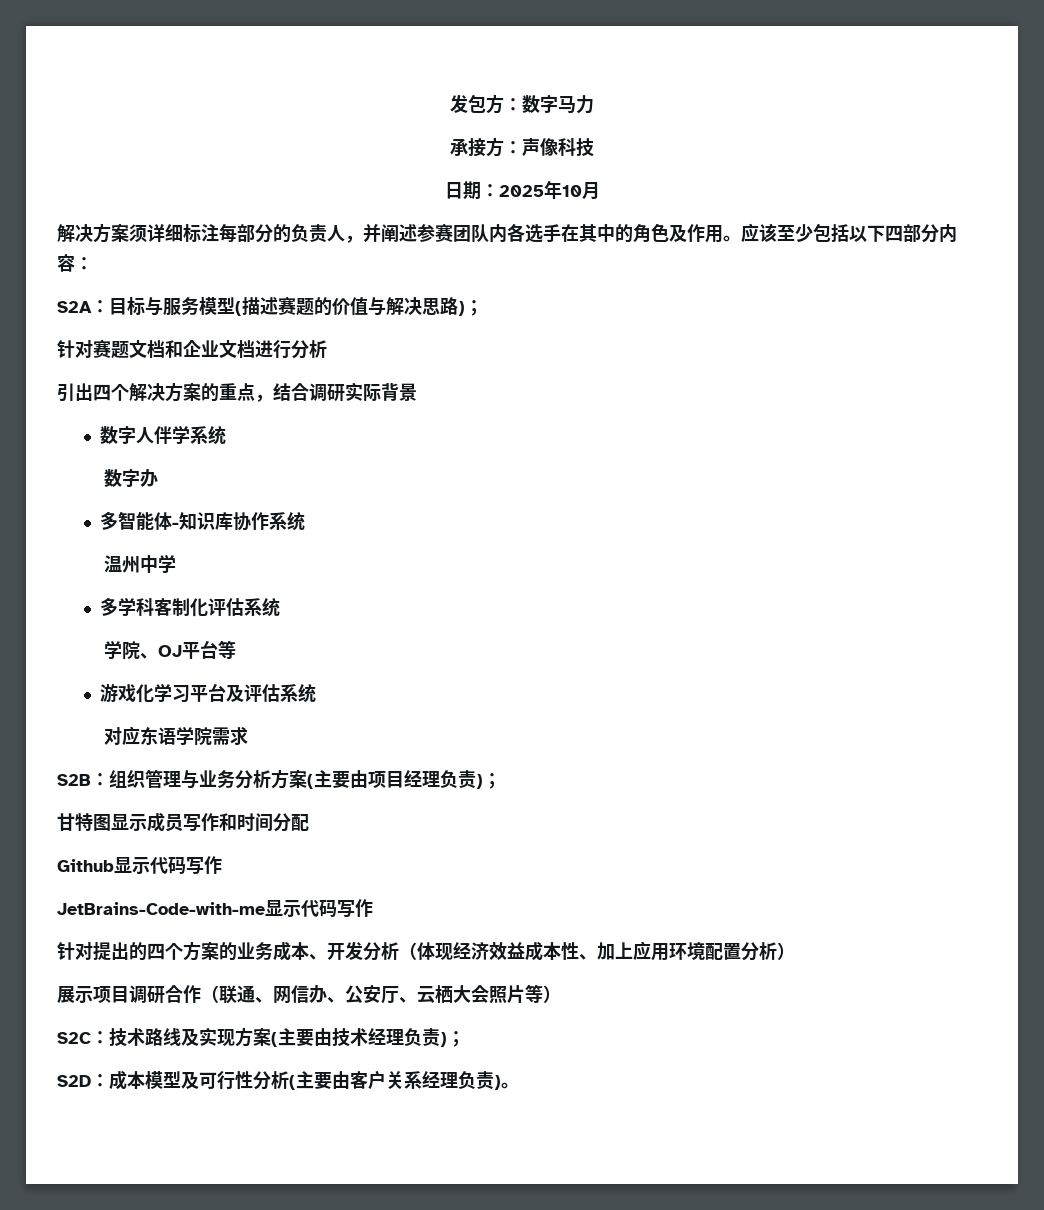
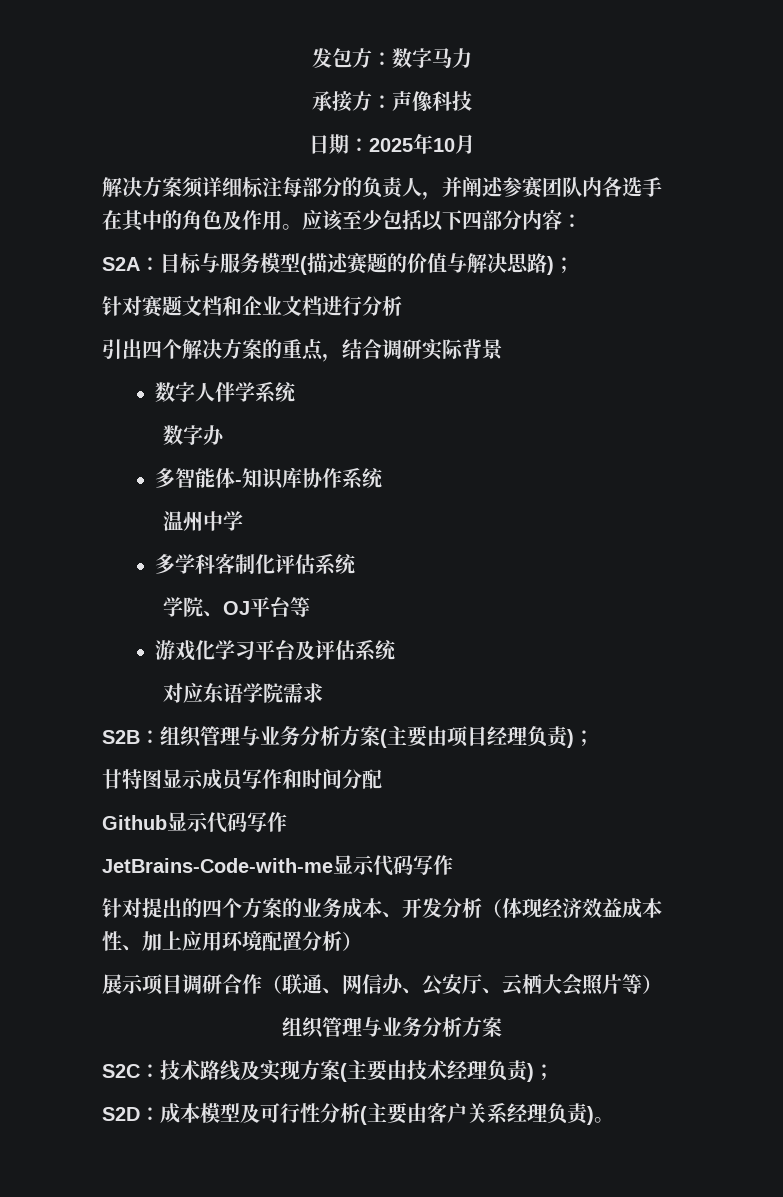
(561, 994) none -> [281,1017,502,1039] // 组织管理与业务分析方案

